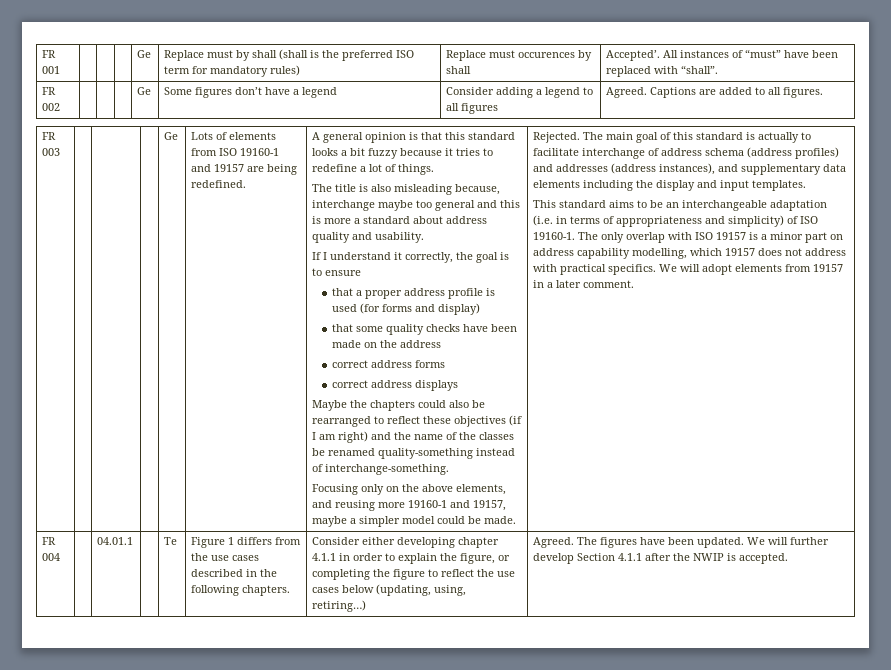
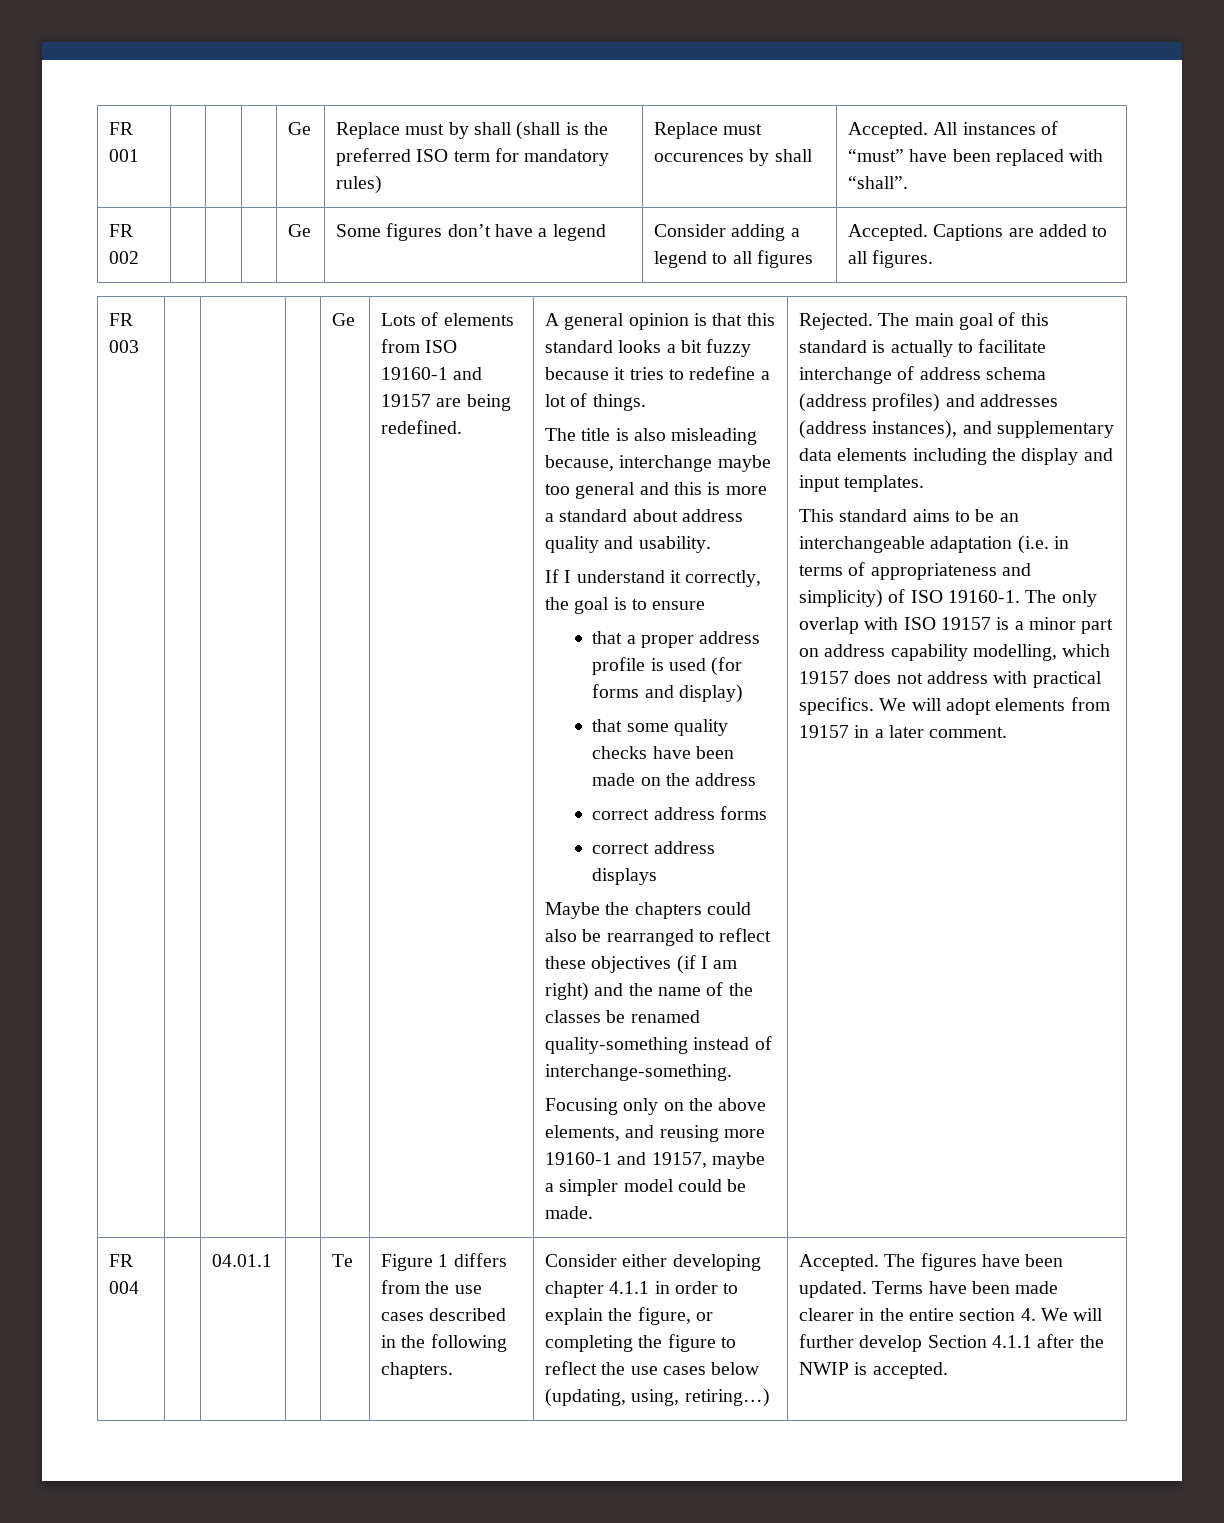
[606,50,661,61] Accepted’. -> [848,122,929,139] Accepted.
[606,87,648,98] Agreed. -> [848,224,929,241] Accepted.
[533,537,575,548] Agreed. -> [799,1254,880,1271] Accepted.
(745, 542) none -> [872,1281,1059,1294] [799,1308,1036,1321] Terms have been made clearer in the entire section 4.

